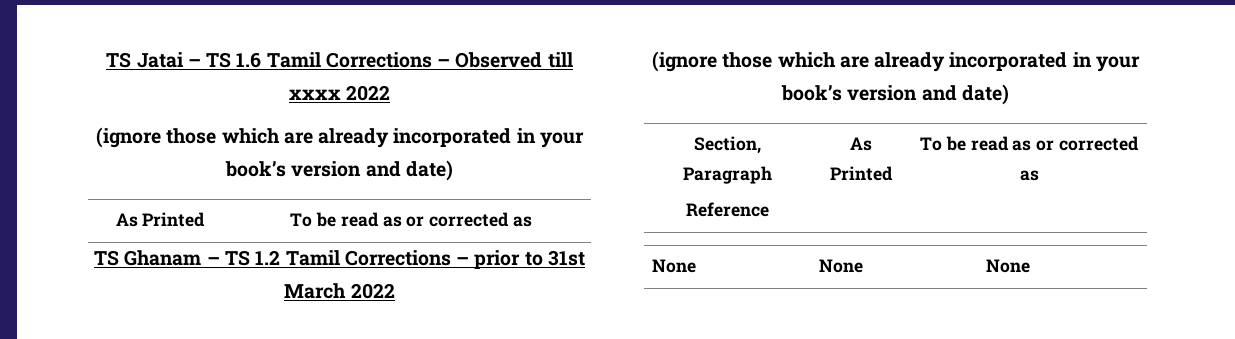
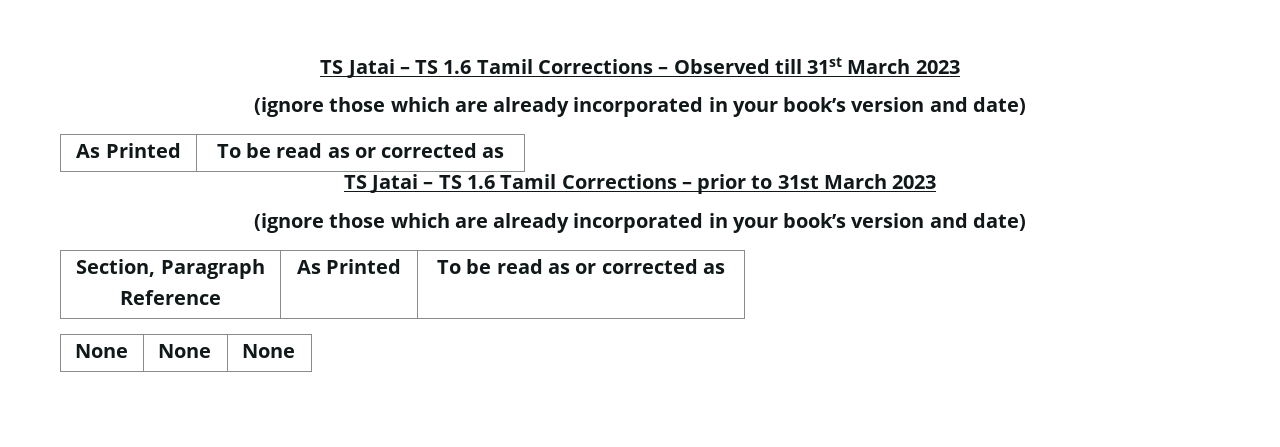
[288,85,391,101] xxxx 2022 -> [807,57,960,74] 31st March 2023
[124,250,281,266] Ghanam – TS 1.2 -> [370,174,495,193] Jatai – TS 1.6
[350,283,395,299] 2022 -> [892,175,937,189] 2023

